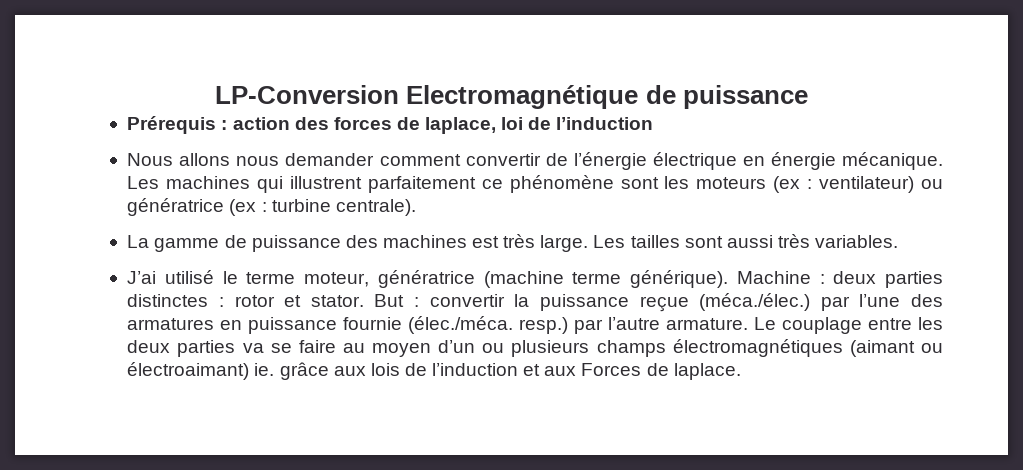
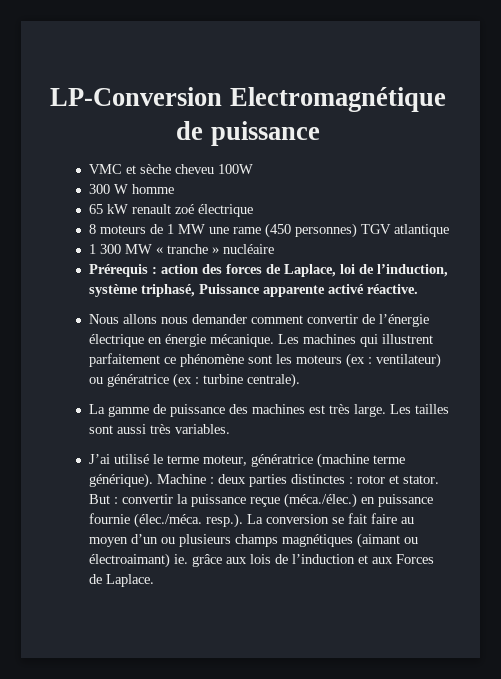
(808, 97) none -> [89,164,254,174] [89,184,175,194] [89,204,254,217] [89,223,450,238] [89,244,275,254] // VMC et sèche cheveu 100W // 300 W homme // 65 kW renault zoé électrique // 8 moteurs de 1 MW une rame (450 personnes) TGV atlantique // 1 300 MW « tranche » nucléaire
[425,117,497,134] laplace, -> [284,264,337,277] Laplace,
[556,117,654,130] l’induction -> [377,264,449,277] [89,284,419,297] l’induction, système triphasé, Puissance apparente activé réactive.
[820,294,944,311] [127,316,943,334] [127,340,292,357] par l’une des armatures en puissance fournie (élec./méca. resp.) par l’autre armature. Le couplage entre les deux parties va se -> [361,494,434,507] [89,513,368,528] en puissance fournie (élec./méca. resp.). La conversion se fait
[672,339,843,357] électromagnétiques -> [282,534,354,547] magnétiques
[673,363,741,380] laplace. -> [106,574,155,587] Laplace.

